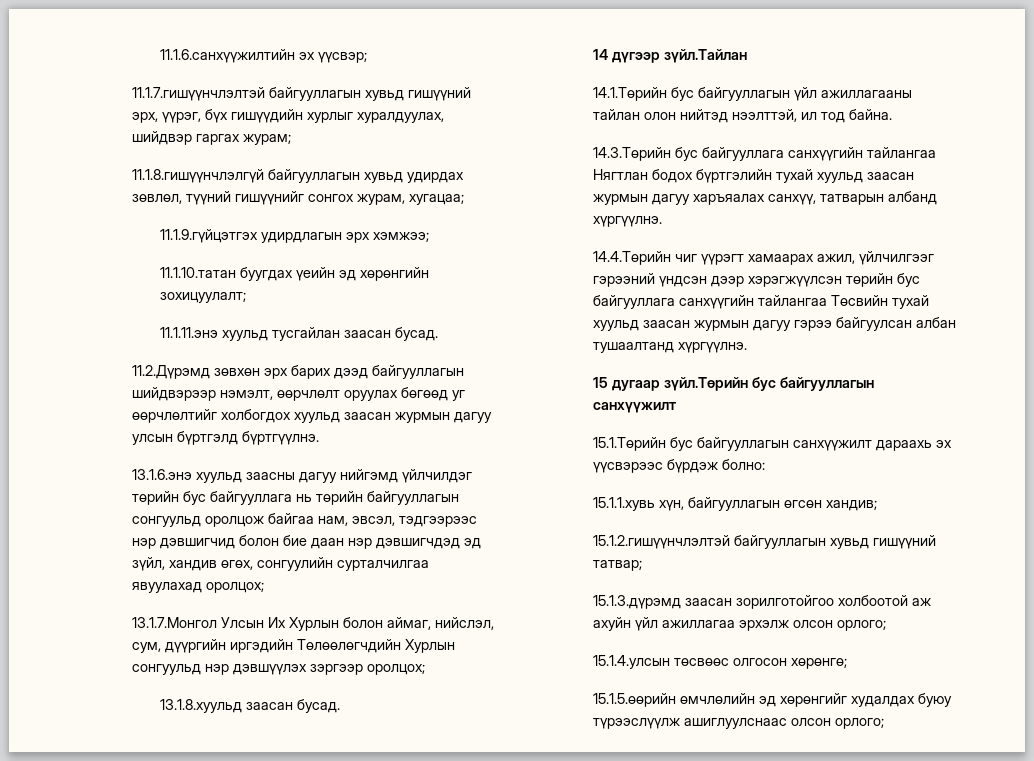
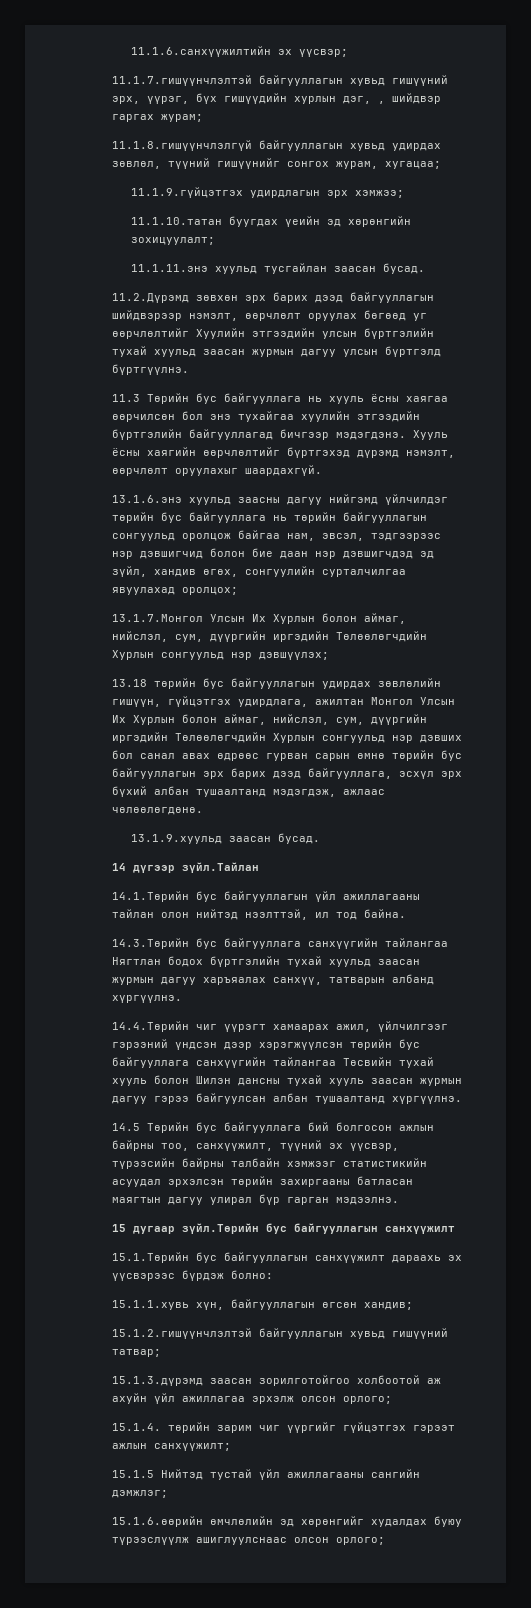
[307,112,445,123] хурлыг хуралдуулах, -> [294,96,386,104] хурлын дэг, ,
[221,409,292,423] холбогдох -> [196,328,435,339] [112,346,148,357] Хуулийн этгээдийн улсын бүртгэлийн тухай
(320, 438) none -> [112,393,449,404] [112,411,421,422] [112,429,449,440] [112,447,456,458] [112,465,323,476] // 11.3 Төрийн бус байгууллага нь хууль ёсны хаягаа өөрчилсөн бол энэ тухайгаа хуулийн этгээдийн бүртгэлийн байгууллагад бичгээр мэдэгдэнэ. Хууль ёсны хаягийн өөрчлөлтийг бүртгэхэд дүрэмд нэмэлт, өөрчлөлт оруулахыг шаардахгүй.
[233,664,426,675] [160,699,243,713] дэвшүүлэх зэргээр оролцох; // 13.1.8.хуульд -> [259,652,330,660] [112,678,442,689] [112,696,456,707] [112,714,428,725] [112,732,463,743] [112,750,463,761] [112,768,463,779] [112,786,386,797] [112,807,204,815] [130,834,222,844] дэвшүүлэх; // 13.18 төрийн бус байгууллагын удирдах зөвлөлийн гишүүн, гүйцэтгэх удирдлага, ажилтан Монгол Улсын Их Хурлын болон аймаг, нийслэл, сум, дүүргийн иргэдийн Төлөөлөгчдийн Хурлын сонгуульд нэр дэвших бол санал авах өдрөөс гурван сарын өмнө төрийн бус байгууллагын эрх барих дээд байгууллага, эсхүл эрх бүхий албан тушаалтанд мэдэгдэж, ажлаас чөлөөлөгдөнө. // 13.1.9.хуульд
[593,320,640,331] хуульд -> [112,1075,365,1086] хууль болон Шилэн дансны тухай хууль
(748, 347) none -> [112,1122,435,1133] [112,1140,400,1151] [112,1158,428,1169] [112,1176,414,1187] [112,1194,400,1205] // 14.5 Төрийн бус байгууллага бий болгосон ажлын байрны тоо, санхүүжилт, түүний эх үүсвэр, түрээсийн байрны талбайн хэмжээг статистикийн асуудал эрхэлсэн төрийн захиргааны батласан маягтын дагуу улирал бүр гарган мэдээлнэ.
[593,655,848,669] [593,693,677,707] 15.1.4.улсын төсвөөс олгосон хөрөнгө; // 15.1.5.өөрийн -> [112,1422,456,1433] [112,1443,232,1451] [112,1469,421,1480] [112,1490,169,1498] [112,1516,204,1527] 15.1.4. төрийн зарим чиг үүргийг гүйцэтгэх гэрээт ажлын санхүүжилт; // 15.1.5 Нийтэд тустай үйл ажиллагааны сангийн дэмжлэг; // 15.1.6.өөрийн

